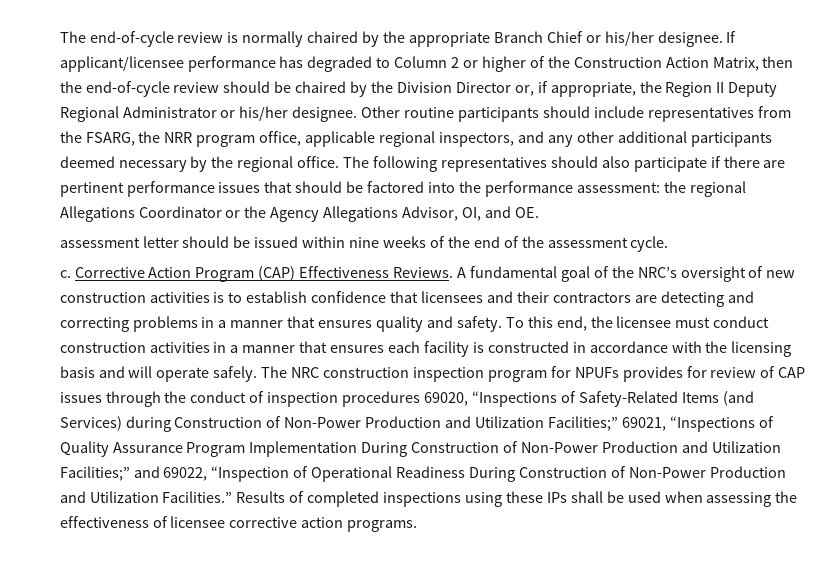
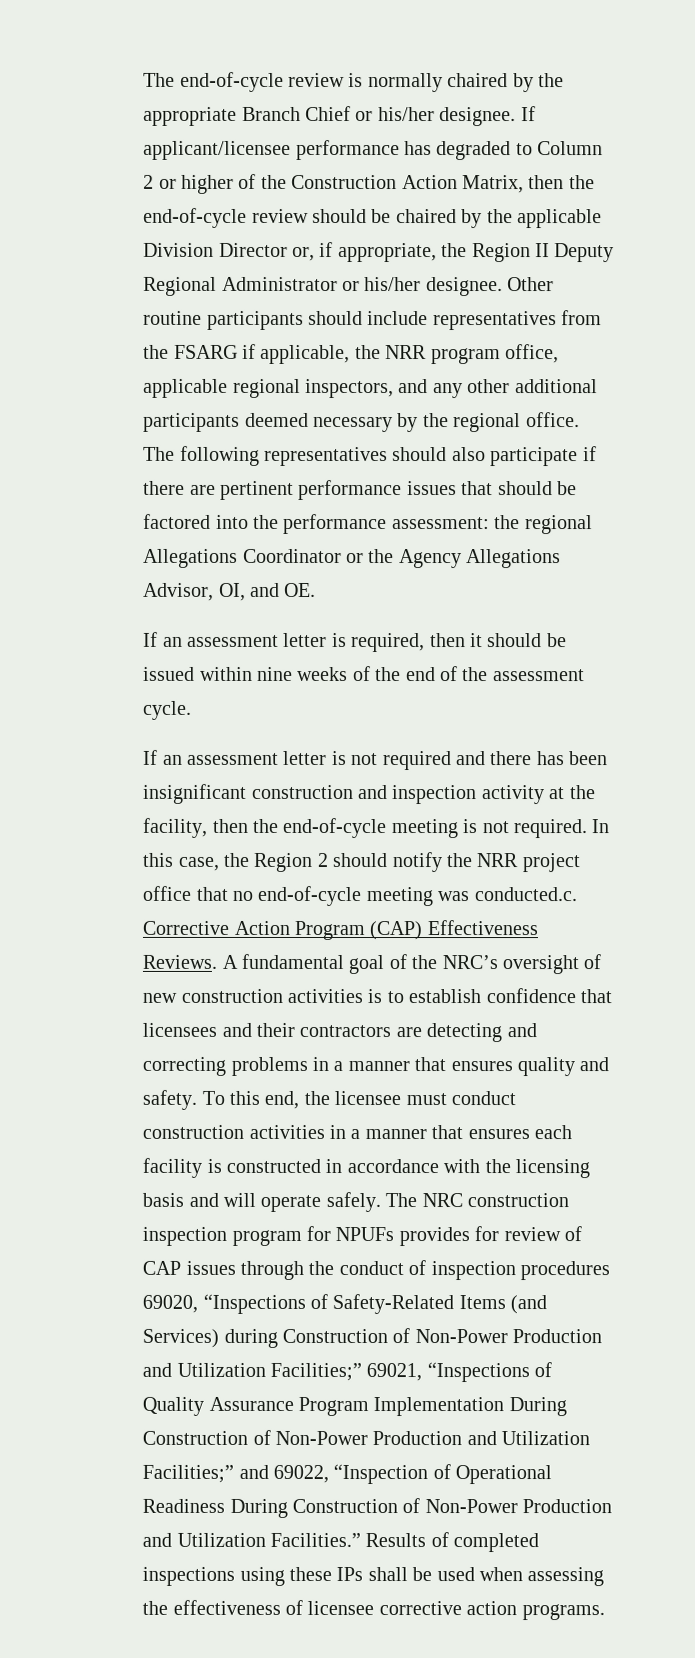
(394, 87) none -> [517,209,603,229] applicable
[85,132,135,146] FSARG, -> [173,343,351,365] FSARG if applicable,
[59,236,179,248] assessment letter -> [143,631,484,653] If an assessment letter is required, then it
[59,270,71,278] c. -> [143,749,609,771] [143,783,596,805] [142,817,611,839] [142,852,580,873] [142,885,577,907] If an assessment letter is not required and there has been insignificant construction and inspection activity at the facility, then the end-of-cycle meeting is not required. In this case, the Region 2 should notify the NRR project office that no end-of-cycle meeting was conducted.c.

